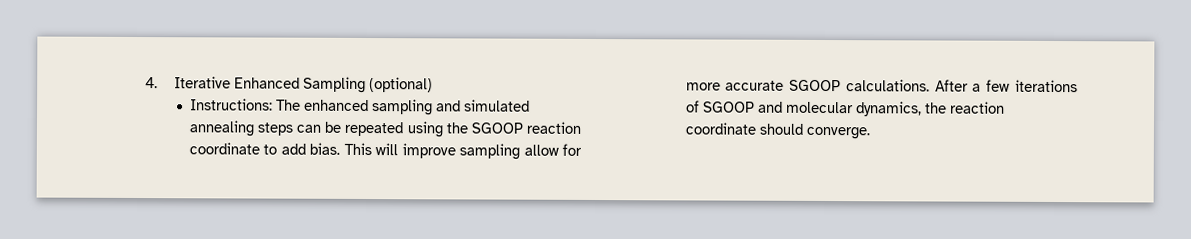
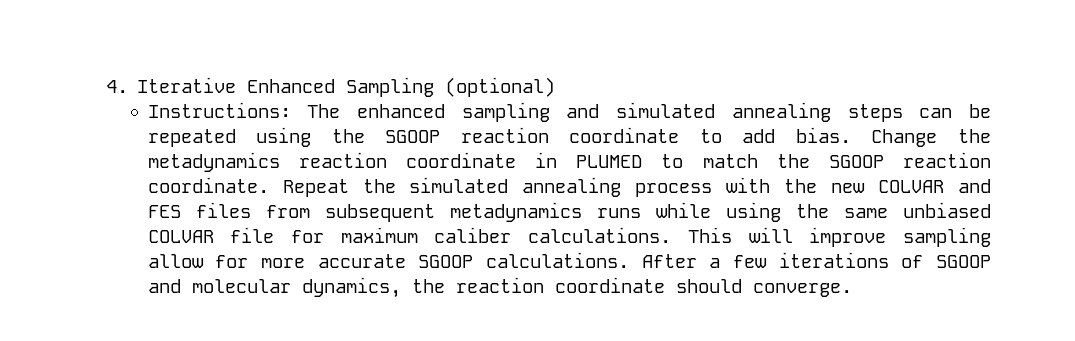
(341, 148) none -> [871,129,992,147] [147,152,992,172] [147,177,991,197] [147,202,992,222] [147,227,672,243] Change the metadynamics reaction coordinate in PLUMED to match the SGOOP reaction coordinate. Repeat the simulated annealing process with the new COLVAR and FES files from subsequent metadynamics runs while using the same unbiased COLVAR file for maximum caliber calculations.

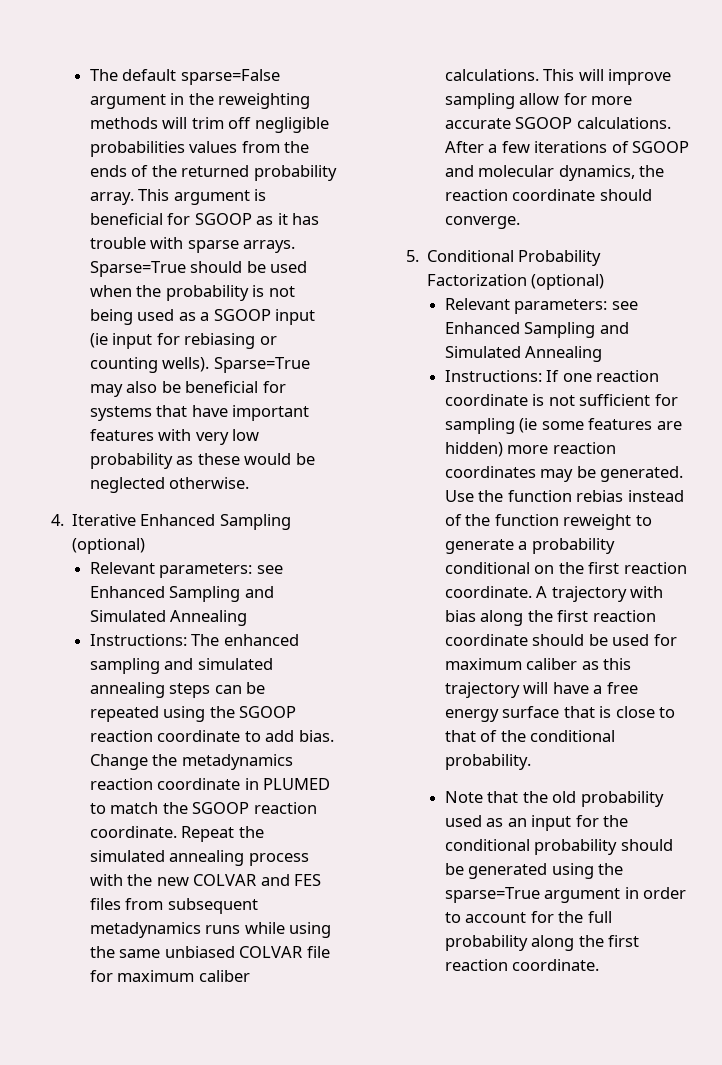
(105, 86) none -> [89,69,280,85] [89,93,311,109] [89,117,329,133] [89,141,310,157] [89,165,337,181] [89,189,267,205] [89,213,319,225] [89,237,296,253] [89,261,308,277] [89,285,295,301] [89,309,315,325] [89,333,277,349] [89,357,310,373] [89,381,286,397] [89,405,310,421] [89,429,260,445] [89,453,315,469] [89,477,250,493] The default sparse=False argument in the reweighting methods will trim off negligible probabilities values from the ends of the returned probability array. This argument is beneficial for SGOOP as it has trouble with sparse arrays. Sparse=True should be used when the probability is not being used as a SGOOP input (ie input for rebiasing or counting wells). Sparse=True may also be beneficial for systems that have important features with very low probability as these would be neglected otherwise. //
(555, 87) none -> [89,562,283,578] [89,586,274,602] [89,610,248,626] // Relevant parameters: see Enhanced Sampling and Simulated Annealing
(852, 290) none -> [405,250,602,266] [427,274,605,290] [444,298,638,314] [444,322,629,338] [444,346,603,362] [444,370,660,382] [444,394,678,406] [444,418,682,434] [444,442,616,457] [444,466,684,482] [444,490,684,502] [444,514,652,530] [444,538,615,554] [444,562,687,574] [444,586,664,602] [444,610,656,626] [444,634,677,646] [444,658,632,670] [444,682,638,698] [444,706,675,722] [444,730,616,742] [444,754,531,770] [444,791,664,807] [444,815,628,831] [444,839,673,855] [444,863,624,879] [444,887,687,903] [444,911,612,923] [444,935,640,951] [444,959,600,971] // 5. Conditional Probability Factorization (optional) // Relevant parameters: see Enhanced Sampling and Simulated Annealing // Instructions: If one reaction coordinate is not sufficient for sampling (ie some features are hidden) more reaction coordinates may be generated. Use the function rebias instead of the function reweight to generate a probability conditional on the first reaction coordinate. A trajectory with bias along the first reaction coordinate should be used for maximum caliber as this trajectory will have a free energy surface that is close to that of the conditional probability. // Note that the old probability used as an input for the conditional probability should be generated using the sparse=True argument in order to account for the full probability along the first reaction coordinate.

